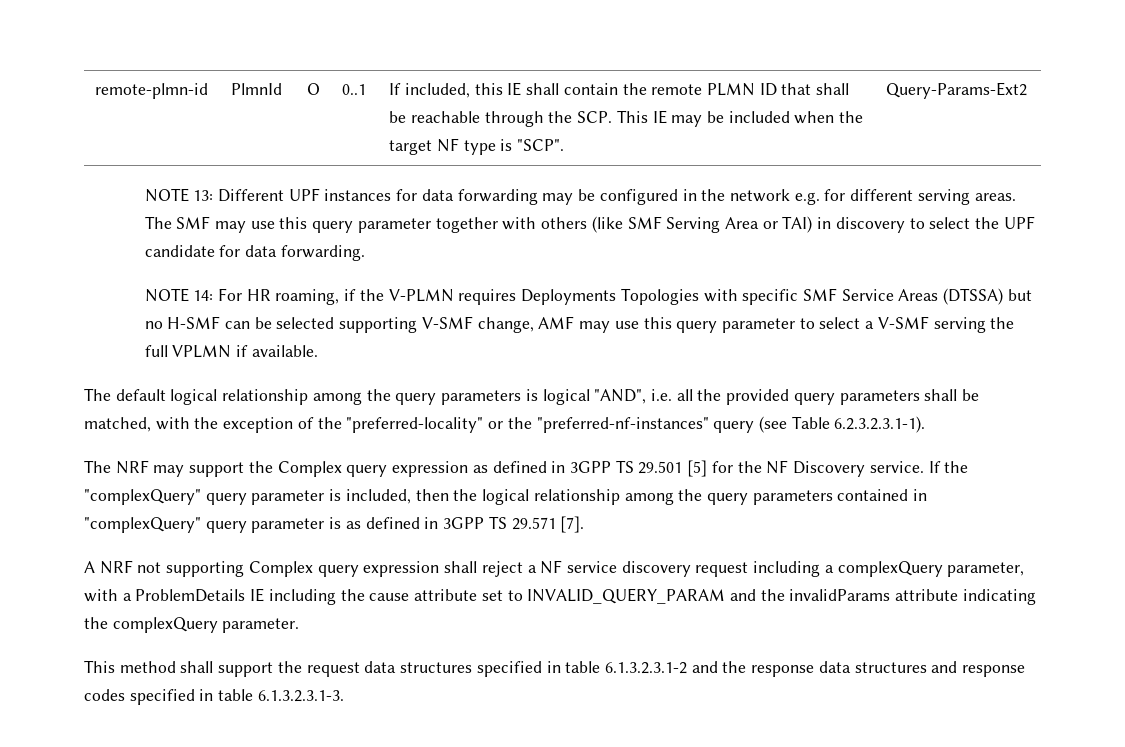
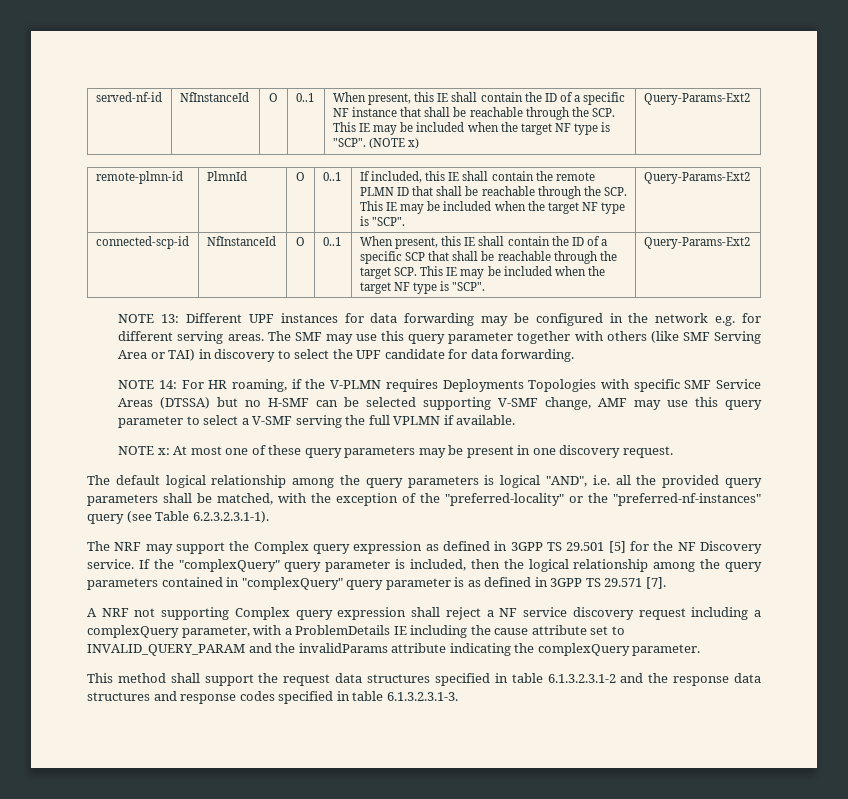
(95, 91) none -> [95,92,162,102] [179,92,249,102] [269,93,278,102] [295,93,314,102] [332,92,626,105] [332,107,615,120] [332,122,611,135] [332,138,420,149] [643,93,750,105] served-nf-id | NfInstanceId | O | 0..1 | When present, this IE shall contain the ID of a specific NF instance that shall be reachable through the SCP. This IE may be included when the target NF type is "SCP". (NOTE x) | Query-Params-Ext2 //
(1028, 90) none -> [95,236,189,249] [206,236,276,246] [296,237,305,246] [322,237,341,246] [359,236,607,249] [359,251,617,264] [359,266,605,279] [359,281,486,294] [643,237,750,249] // connected-scp-id | NfInstanceId | O | 0..1 | When present, this IE shall contain the ID of a specific SCP that shall be reachable through the target SCP. This IE may be included when the target NF type is "SCP". | Query-Params-Ext2
(318, 351) none -> [118,445,673,458] // NOTE x: At most one of these query parameters may be present in one discovery request.

